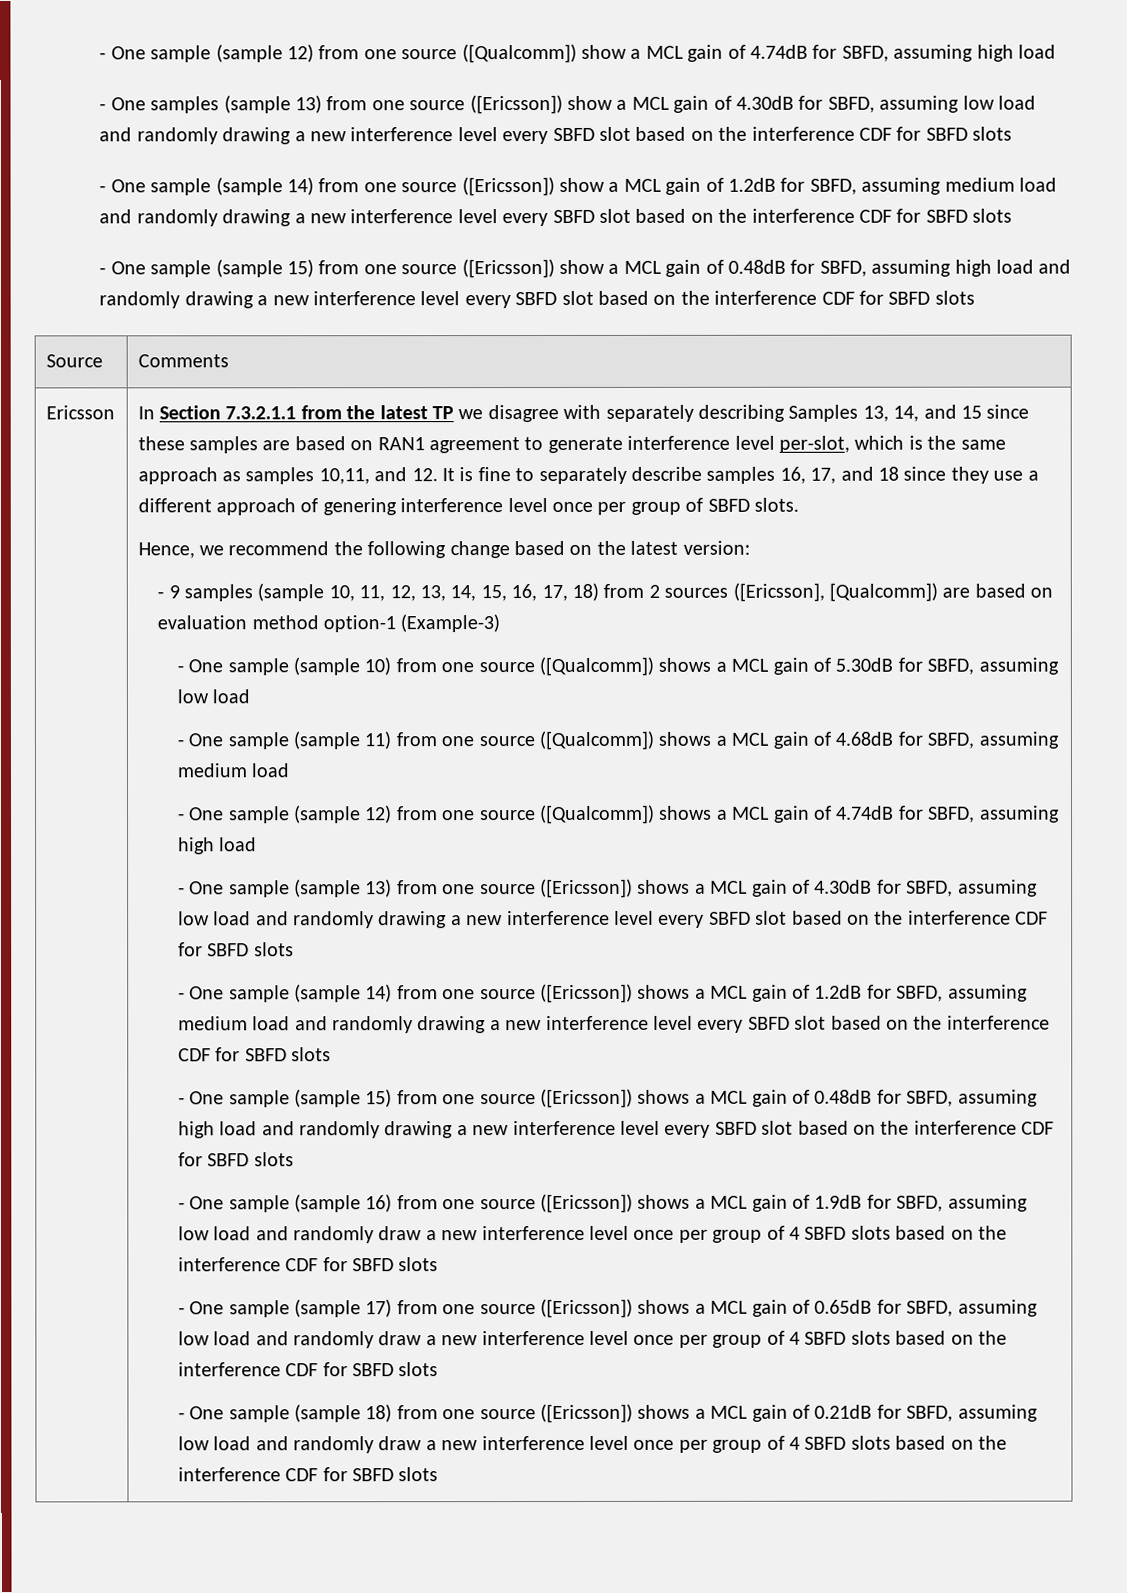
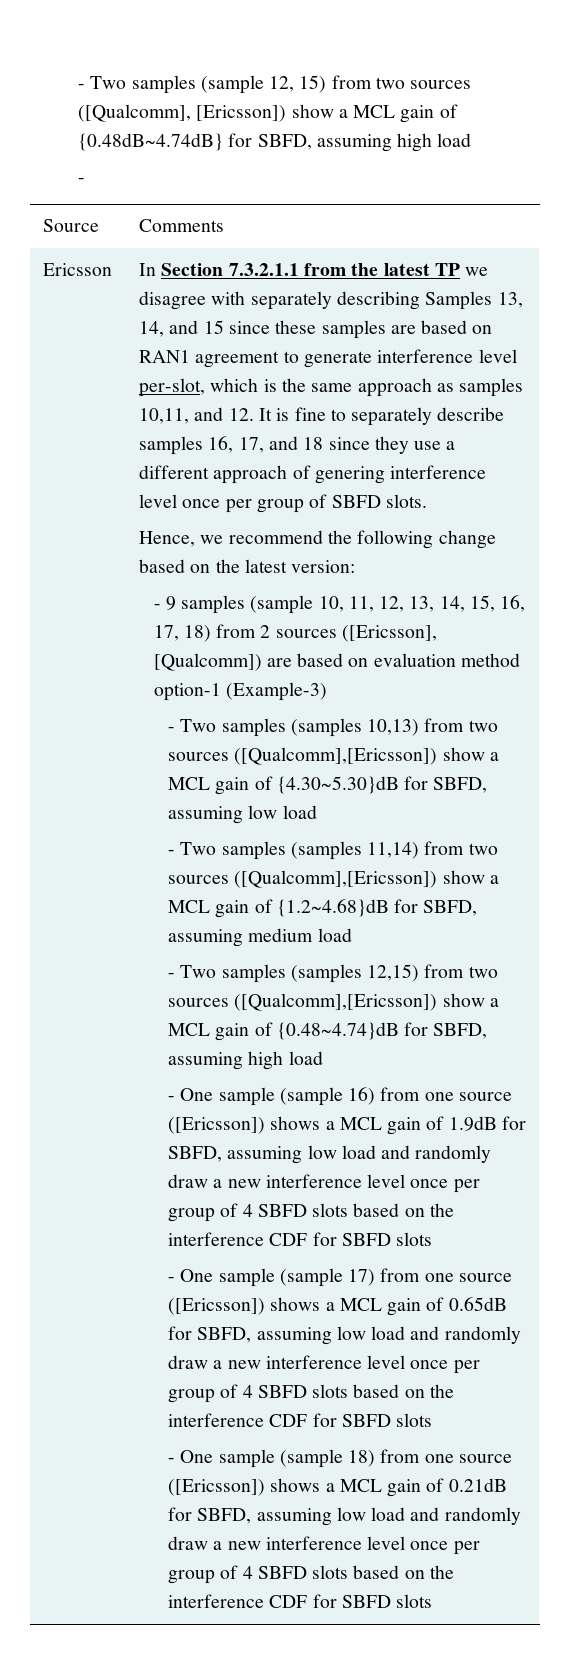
[99,43,1057,64] [99,95,1037,115] [99,126,1013,145] [99,177,1058,197] [99,208,1013,227] [99,259,1072,279] [99,290,975,309] - One sample (sample 12) from one source ([Qualcomm]) show a MCL gain of 4.74dB for SBFD, assuming high load // - One samples (sample 13) from one source ([Ericsson]) show a MCL gain of 4.30dB for SBFD, assuming low load and randomly drawing a new interference level every SBFD slot based on the interference CDF for SBFD slots // - One sample (sample 14) from one source ([Ericsson]) show a MCL gain of 1.2dB for SBFD, assuming medium load and randomly drawing a new interference level every SBFD slot based on the interference CDF for SBFD slots // - One sample (sample 15) from one source ([Ericsson]) show a MCL gain of 0.48dB for SBFD, assuming high load and randomly drawing a new interference level every SBFD slot based on the interference CDF for SBFD slots -> [78,75,472,94] [78,104,458,123] [78,133,472,152] [78,178,86,183] - Two samples (sample 12, 15) from two sources ([Qualcomm], [Ericsson]) show a MCL gain of {0.48dB~4.74dB} for SBFD, assuming high load // -
[188,656,894,677] One sample (sample 10) from one source ([Qualcomm]) shows a MCL gain of 5.30dB -> [180,718,498,737] [168,747,499,765] [168,776,399,795] Two samples (samples 10,13) from two sources ([Qualcomm],[Ericsson]) show a MCL gain of {4.30~5.30}dB
[188,730,894,751] One sample (sample 11) from one source ([Qualcomm]) shows a MCL gain of 4.68dB -> [180,841,498,860] [168,870,499,888] [168,899,389,918] Two samples (samples 11,14) from two sources ([Qualcomm],[Ericsson]) show a MCL gain of {1.2~4.68}dB
[189,804,1060,825] [177,837,258,855] [177,878,1038,899] [177,910,1049,929] [177,942,294,957] [177,983,1028,1004] [177,1015,1050,1034] [177,1047,331,1062] [177,1088,1038,1109] [177,1120,1055,1139] [177,1152,294,1167] One sample (sample 12) from one source ([Qualcomm]) shows a MCL gain of 4.74dB for SBFD, assuming high load // - One sample (sample 13) from one source ([Ericsson]) shows a MCL gain of 4.30dB for SBFD, assuming low load and randomly drawing a new interference level every SBFD slot based on the interference CDF for SBFD slots // - One sample (sample 14) from one source ([Ericsson]) shows a MCL gain of 1.2dB for SBFD, assuming medium load and randomly drawing a new interference level every SBFD slot based on the interference CDF for SBFD slots // - One sample (sample 15) from one source ([Ericsson]) shows a MCL gain of 0.48dB for SBFD, assuming high load and randomly drawing a new interference level every SBFD slot based on the interference CDF for SBFD slots -> [180,964,498,983] [168,993,499,1011] [168,1022,488,1041] [168,1051,323,1070] Two samples (samples 12,15) from two sources ([Qualcomm],[Ericsson]) show a MCL gain of {0.48~4.74}dB for SBFD, assuming high load

